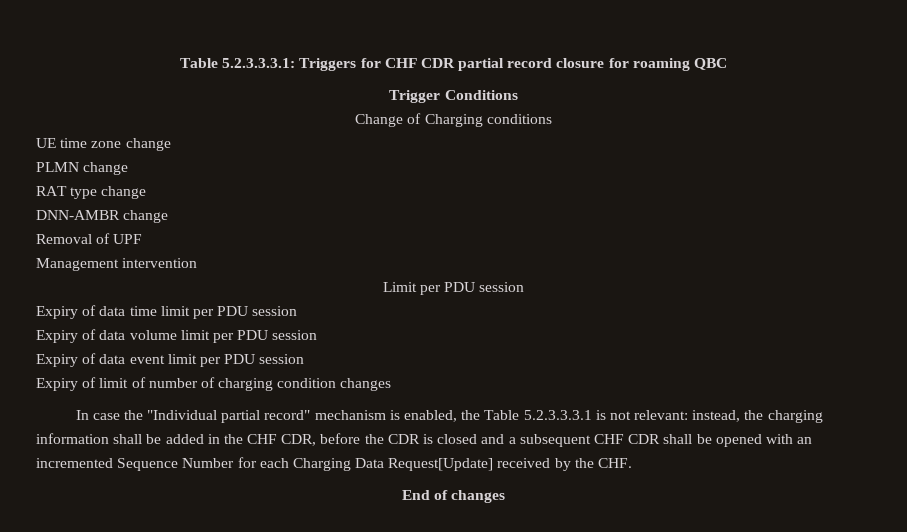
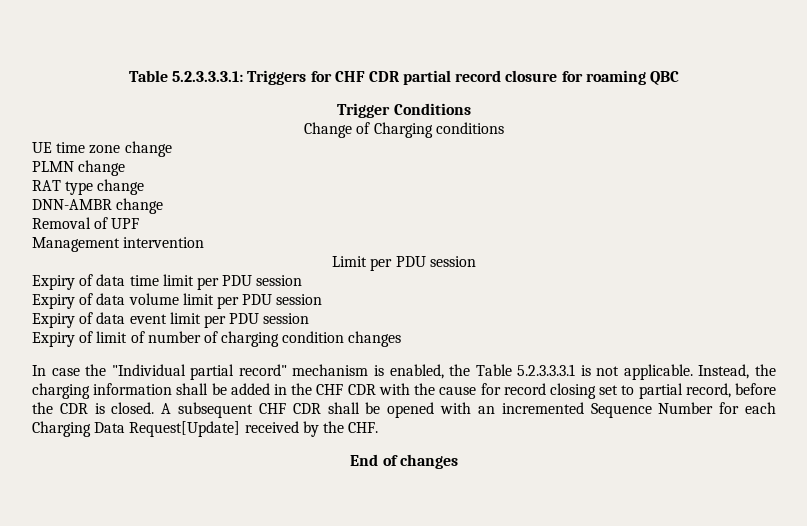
[634,410,741,422] relevant: instead, -> [623,364,750,380] applicable. Instead,
[281,434,317,446] CDR, -> [347,383,731,399] CDR with the cause for record closing set to partial record,
[437,434,516,444] closed and a -> [111,402,172,414] closed. A

